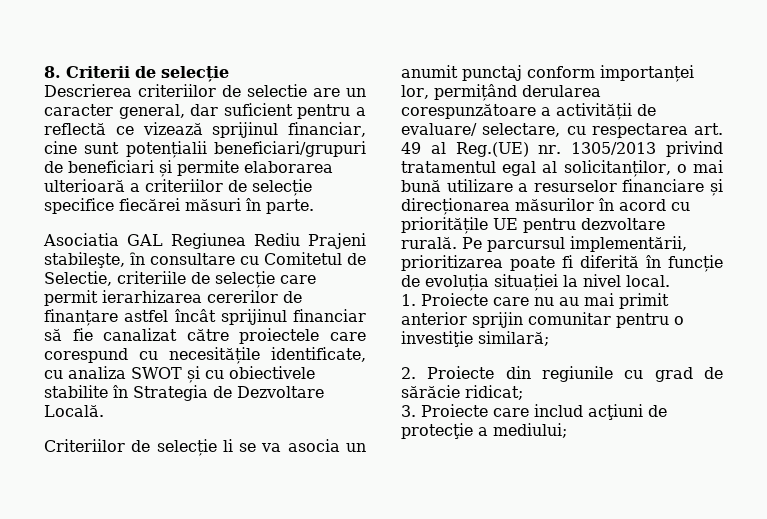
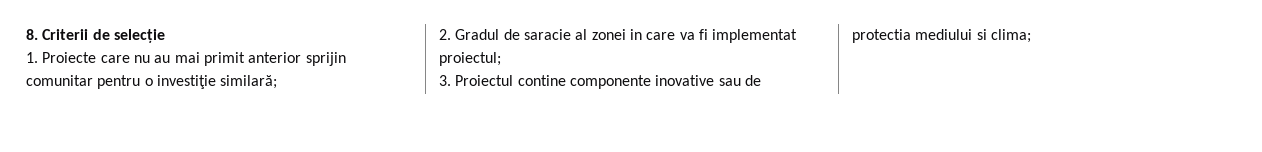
[44,84,366,97] [44,103,366,119] [44,122,367,138] [44,141,366,158] [44,160,333,177] [44,179,312,196] [44,198,314,214] [43,233,366,249] [44,252,366,268] [44,271,316,288] [44,290,302,306] [44,309,366,326] [44,328,366,344] [44,347,366,364] [44,366,315,383] [44,385,324,401] [44,405,104,417] [44,439,366,456] [401,65,694,82] [401,84,601,101] [401,103,656,120] [401,123,723,138] [401,141,723,157] [401,160,723,177] [401,179,723,196] [401,198,690,215] [401,217,665,234] [401,236,687,252] [401,255,723,272] [401,274,670,291] // Descrierea criteriilor de selectie are un caracter general, dar suficient pentru a reflectă ce vizează sprijinul financiar, cine sunt potențialii beneficiari/grupuri de beneficiari și permite elaborarea ulterioară a criteriilor de selecție specifice fiecărei măsuri în parte. // Asociatia GAL Regiunea Rediu Prajeni stabileşte, ȋn consultare cu Comitetul de Selectie, criteriile de selecție care permit ierarhizarea cererilor de finanțare astfel încât sprijinul financiar să fie canalizat către proiectele care corespund cu necesitățile identificate, cu analiza SWOT și cu obiectivele stabilite în Strategia de Dezvoltare Locală. // Criteriilor de selecție li se va asocia un anumit punctaj conform importanței lor, permițând derularea corespunzătoare a activității de evaluare/ selectare, cu respectarea art. 49 al Reg.(UE) nr. 1305/2013 privind tratamentul egal al solicitanților, o mai bună utilizare a resurselor financiare și direcționarea măsurilor în acord cu prioritățile UE pentru dezvoltare rurală. Pe parcursul implementării, prioritizarea poate fi diferită în funcție de evoluția situației la nivel local. -> (165, 36) none
[427,366,723,382] [401,385,523,400] [401,404,667,420] [401,423,567,439] Proiecte din regiunile cu grad de sărăcie ridicat; // 3. Proiecte care includ acţiuni de protecţie a mediului; -> [455,29,798,43] [439,52,501,66] [439,75,761,89] [852,29,1031,43] Gradul de saracie al zonei in care va fi implementat proiectul; // 3. Proiectul contine componente inovative sau de protectia mediului si clima;

